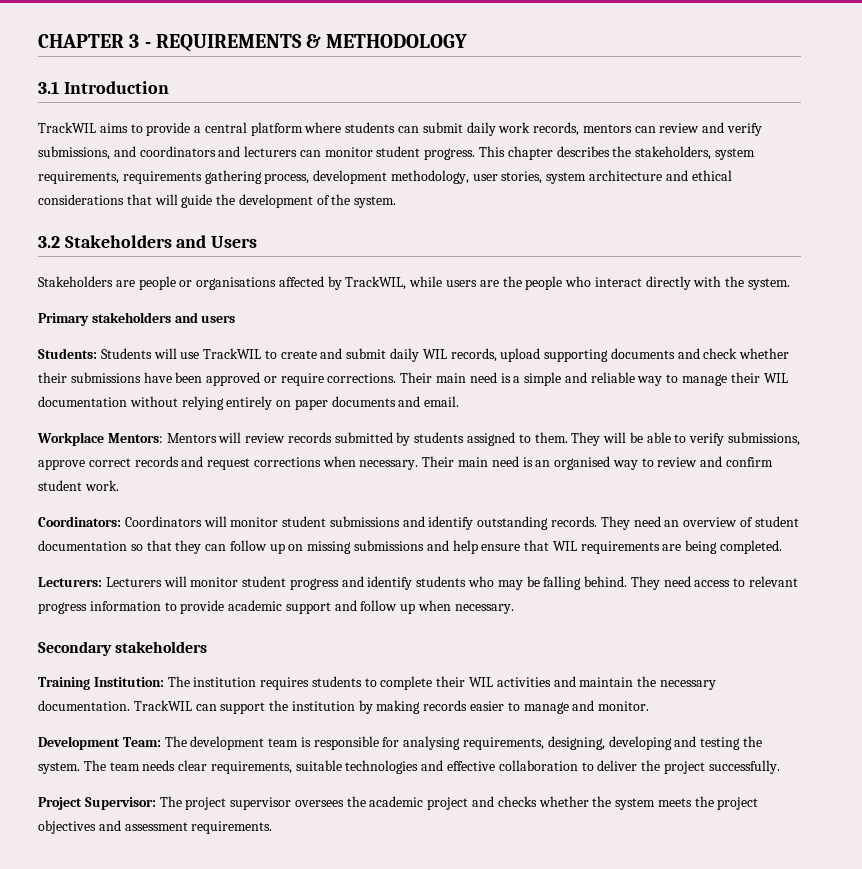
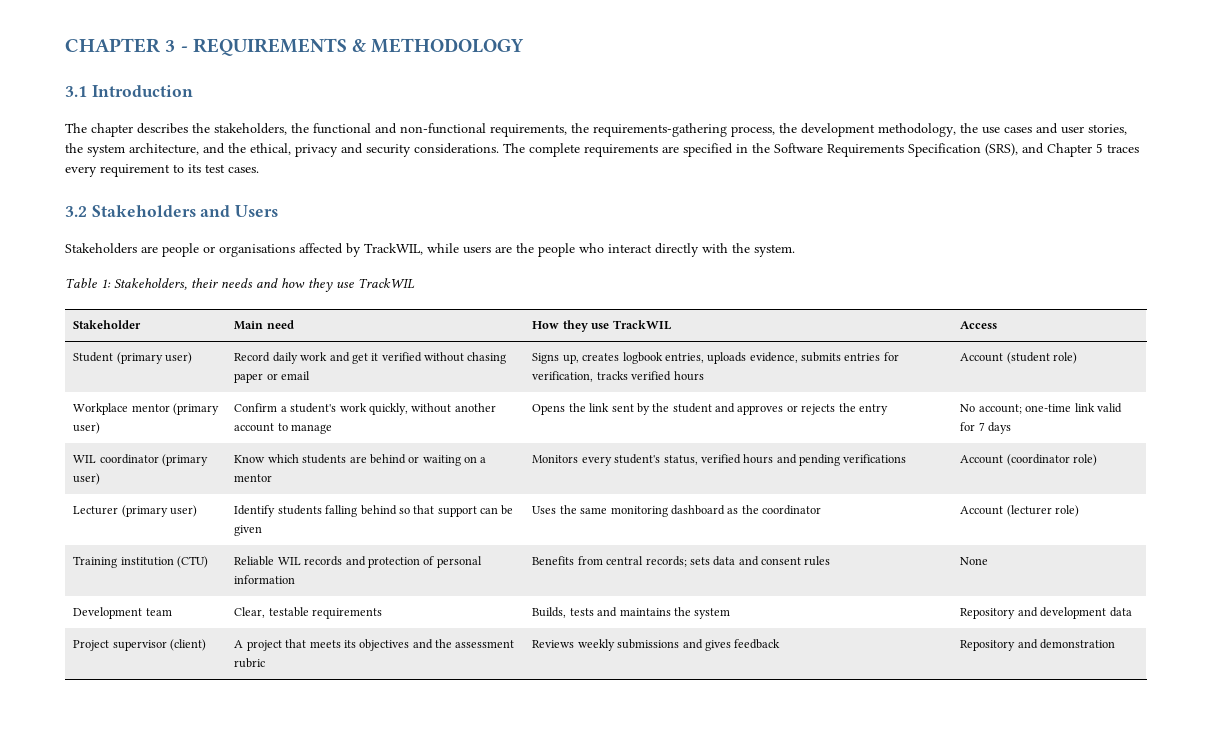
[38,122,763,136] [38,146,755,160] [38,170,732,184] [38,194,397,208] TrackWIL aims to provide a central platform where students can submit daily work records, mentors can review and verify submissions, and coordinators and lecturers can monitor student progress. This chapter describes the stakeholders, system requirements, requirements gathering process, development methodology, user stories, system architecture and ethical considerations that will guide the development of the system. -> [65,123,1127,137] [65,143,1139,157] [65,164,259,177] The chapter describes the stakeholders, the functional and non-functional requirements, the requirements-gathering process, the development methodology, the use cases and user stories, the system architecture, and the ethical, privacy and security considerations. The complete requirements are specified in the Software Requirements Specification (SRS), and Chapter 5 traces every requirement to its test cases.
[38,312,236,326] [38,348,790,362] [38,372,788,386] [38,396,460,410] [37,432,801,446] [38,456,774,470] [38,480,119,491] [38,516,799,530] [38,540,783,554] [38,576,799,590] [38,600,514,614] [38,641,208,656] [38,676,716,690] [38,700,650,714] [38,736,762,750] [38,760,780,774] [38,796,759,810] [38,820,273,834] Primary stakeholders and users // Students: Students will use TrackWIL to create and submit daily WIL records, upload supporting documents and check whether their submissions have been approved or require corrections. Their main need is a simple and reliable way to manage their WIL documentation without relying entirely on paper documents and email. // Workplace Mentors: Mentors will review records submitted by students assigned to them. They will be able to verify submissions, approve correct records and request corrections when necessary. Their main need is an organised way to review and confirm student work. // Coordinators: Coordinators will monitor student submissions and identify outstanding records. They need an overview of student documentation so that they can follow up on missing submissions and help ensure that WIL requirements are being completed. // Lecturers: Lecturers will monitor student progress and identify students who may be falling behind. They need access to relevant progress information to provide academic support and follow up when necessary. // Secondary stakeholders // Training Institution: The institution requires students to complete their WIL activities and maintain the necessary documentation. TrackWIL can support the institution by making records easier to manage and monitor. // Development Team: The development team is responsible for analysing requirements, designing, developing and testing the system. The team needs clear requirements, suitable technologies and effective collaboration to deliver the project successfully. // Project Supervisor: The project supervisor oversees the academic project and checks whether the system meets the project objectives and assessment requirements. -> [65,278,415,292] [73,320,142,329] [234,320,294,330] [532,320,671,332] [960,321,998,329] [73,352,193,364] [234,352,507,364] [234,371,311,383] [532,352,899,364] [532,371,704,382] [960,352,1078,364] [73,403,220,415] [73,422,101,434] [234,403,496,415] [234,423,333,434] [532,403,888,415] [960,403,1122,414] [960,422,1012,434] [73,454,209,466] [73,473,101,485] [234,454,487,466] [234,474,273,482] [532,454,907,466] [960,454,1098,466] [73,505,198,517] [234,505,514,517] [234,525,263,536] [532,505,822,517] [960,505,1080,517] [73,556,209,568] [234,556,482,568] [234,575,296,584] [532,556,831,567] [960,557,989,565] [73,607,172,619] [234,607,383,619] [532,607,731,619] [960,607,1132,619] [73,639,207,651] [234,639,515,651] [234,658,266,668] [532,639,781,651] [960,639,1116,651] Table 1: Stakeholders, their needs and how they use TrackWIL // Stakeholder | Main need | How they use TrackWIL | Access // Student (primary user) | Record daily work and get it verified without chasing paper or email | Signs up, creates logbook entries, uploads evidence, submits entries for verification, tracks verified hours | Account (student role) // Workplace mentor (primary user) | Confirm a student's work quickly, without another account to manage | Opens the link sent by the student and approves or rejects the entry | No account; one-time link valid for 7 days // WIL coordinator (primary user) | Know which students are behind or waiting on a mentor | Monitors every student's status, verified hours and pending verifications | Account (coordinator role) // Lecturer (primary user) | Identify students falling behind so that support can be given | Uses the same monitoring dashboard as the coordinator | Account (lecturer role) // Training institution (CTU) | Reliable WIL records and protection of personal information | Benefits from central records; sets data and consent rules | None // Development team | Clear, testable requirements | Builds, tests and maintains the system | Repository and development data // Project supervisor (client) | A project that meets its objectives and the assessment rubric | Reviews weekly submissions and gives feedback | Repository and demonstration

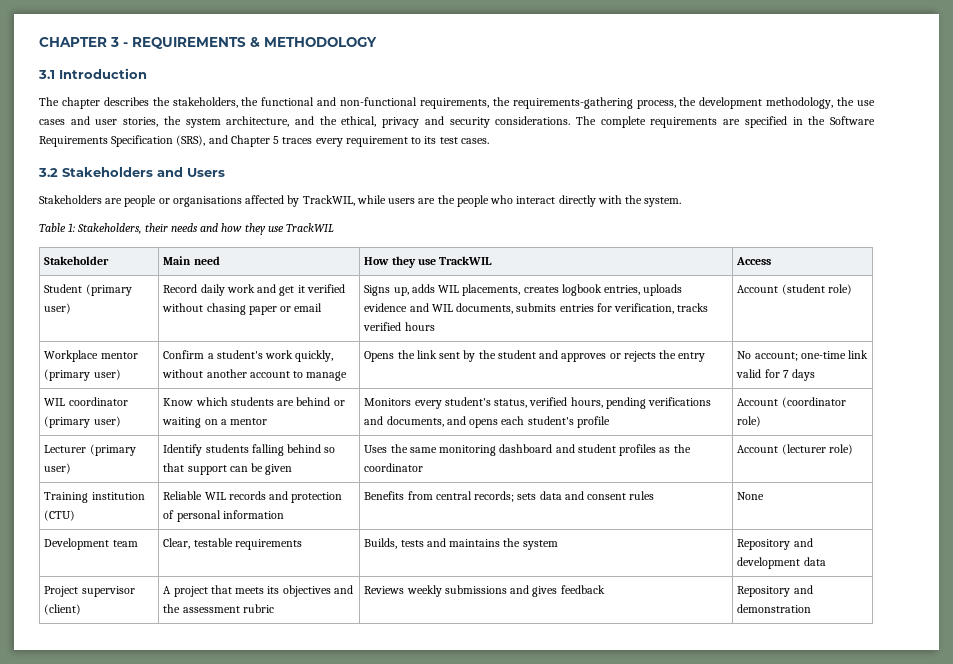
(579, 359) none -> [411,284,521,296] adds WIL placements,
[749,352,798,363] evidence, -> [364,303,514,314] evidence and WIL documents,
[743,454,797,464] hours and -> [570,397,603,408] hours,
(907, 458) none -> [364,416,610,428] and documents, and opens each student's profile
(725, 510) none -> [555,444,657,456] and student profiles

